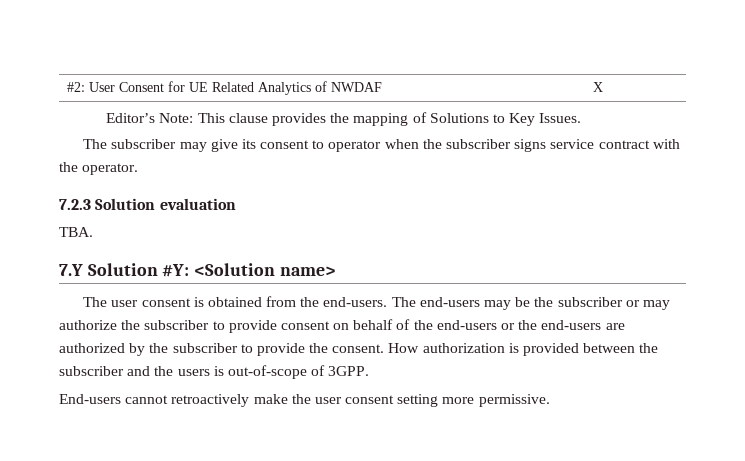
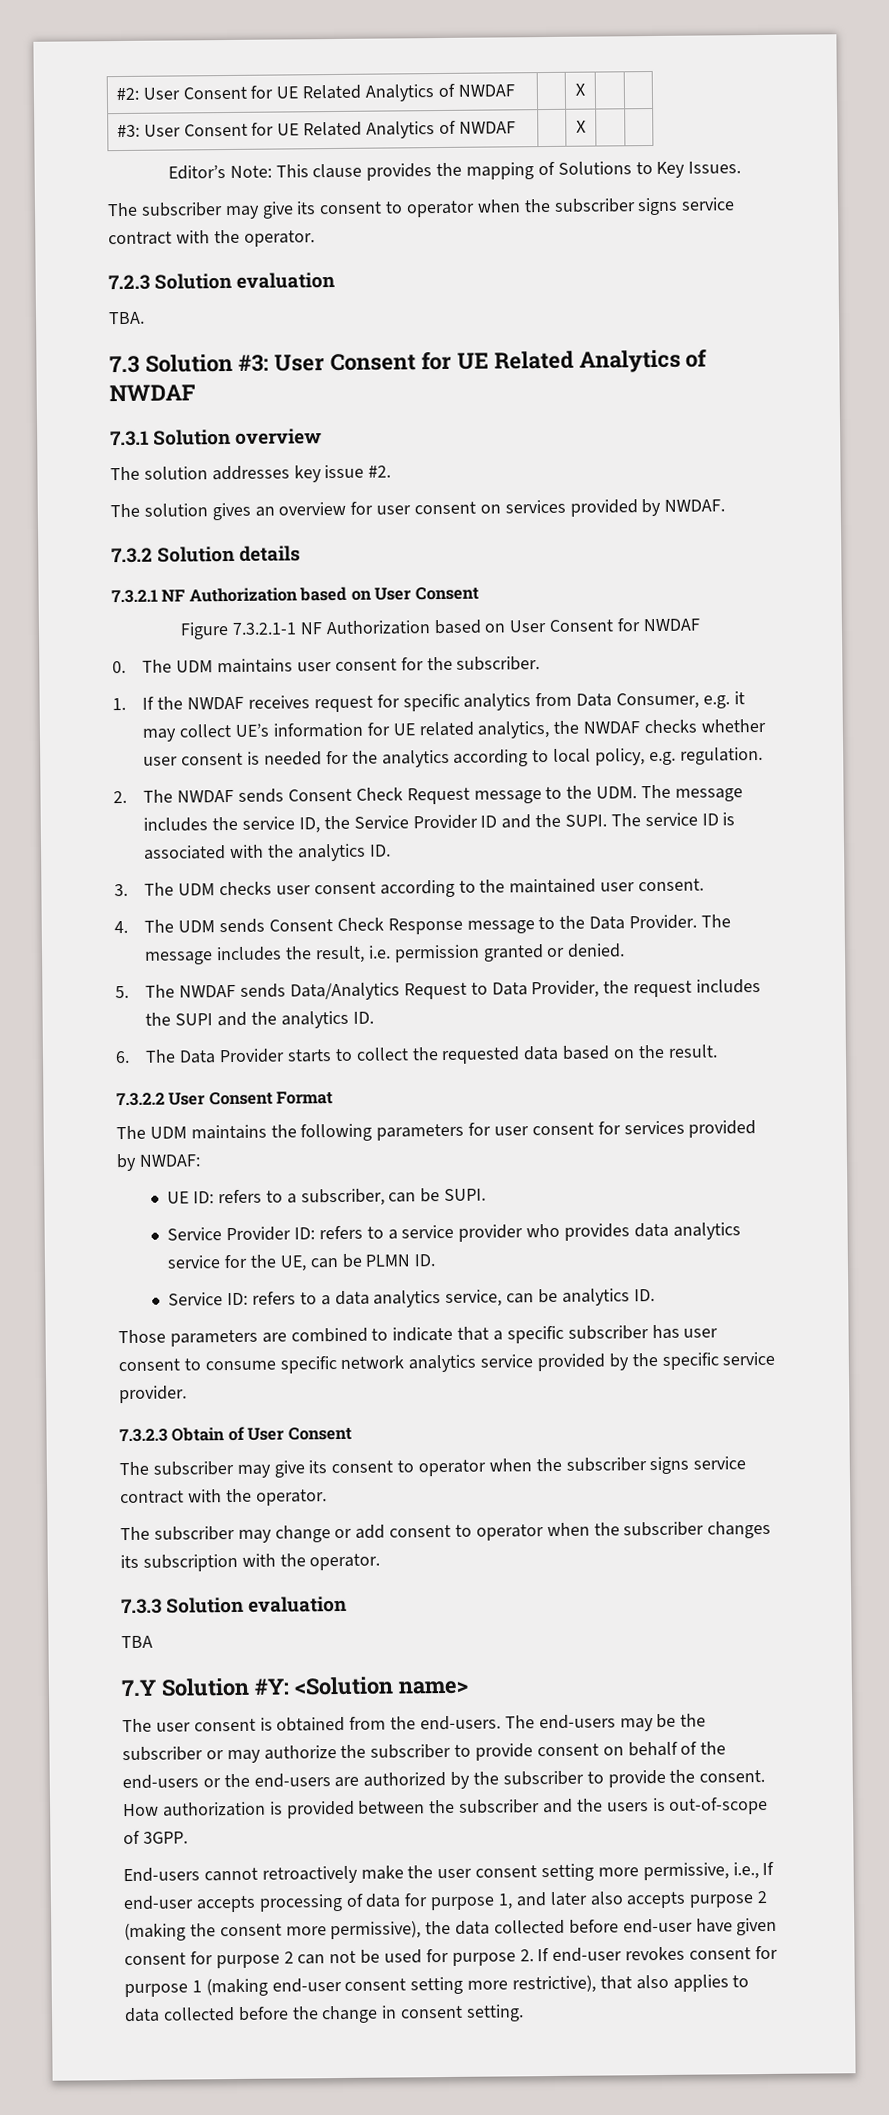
(603, 87) none -> [116,120,516,139] [576,120,586,133] // #3: User Consent for UE Related Analytics of NWDAF | | X | |
(93, 232) none -> [109,349,708,374] [109,384,196,402] [110,428,323,447] [110,464,392,483] [110,498,726,521] [111,545,302,564] [111,586,479,604] [180,618,700,640] [112,656,541,674] [112,691,745,713] [142,718,766,742] [143,746,763,768] [113,784,743,805] [143,812,736,834] [143,843,391,862] [114,878,705,898] [114,914,731,935] [144,943,626,965] [115,979,762,1001] [145,1010,374,1029] [115,1044,718,1065] [116,1091,334,1107] [116,1120,757,1142] [116,1153,201,1172] [167,1188,487,1207] [167,1222,741,1242] [167,1253,436,1272] [168,1288,655,1308] [118,1324,719,1347] [118,1351,776,1374] [119,1385,187,1404] [119,1426,352,1443] [119,1456,747,1478] [120,1488,327,1506] [120,1520,772,1543] [120,1553,381,1572] [121,1595,348,1615] [121,1635,153,1649] // 7.3 Solution #3: User Consent for UE Related Analytics of NWDAF // 7.3.1 Solution overview // The solution addresses key issue #2. // The solution gives an overview for user consent on services provided by NWDAF. // 7.3.2 Solution details // 7.3.2.1 NF Authorization based on User Consent // Figure 7.3.2.1-1 NF Authorization based on User Consent for NWDAF // 0. The UDM maintains user consent for the subscriber. // 1. If the NWDAF receives request for specific analytics from Data Consumer, e.g. it may collect UE’s information for UE related analytics, the NWDAF checks whether user consent is needed for the analytics according to local policy, e.g. regulation. // 2. The NWDAF sends Consent Check Request message to the UDM. The message includes the service ID, the Service Provider ID and the SUPI. The service ID is associated with the analytics ID. // 3. The UDM checks user consent according to the maintained user consent. // 4. The UDM sends Consent Check Response message to the Data Provider. The message includes the result, i.e. permission granted or denied. // 5. The NWDAF sends Data/Analytics Request to Data Provider, the request includes the SUPI and the analytics ID. // 6. The Data Provider starts to collect the requested data based on the result. // 7.3.2.2 User Consent Format // The UDM maintains the following parameters for user consent for services provided by NWDAF: // UE ID: refers to a subscriber, can be SUPI. // Service Provider ID: refers to a service provider who provides data analytics service for the UE, can be PLMN ID. // Service ID: refers to a data analytics service, can be analytics ID. // Those parameters are combined to indicate that a specific subscriber has user consent to consume specific network analytics service provided by the specific service provider. // 7.3.2.3 Obtain of User Consent // The subscriber may give its consent to operator when the subscriber signs service contract with the operator. // The subscriber may change or add consent to operator when the subscriber changes its subscription with the operator. // 7.3.3 Solution evaluation // TBA
[478,394,550,407] permissive. -> [642,1861,775,1881] [123,1890,768,1913] [124,1917,778,1942] [124,1945,778,1969] [124,1974,750,1998] [124,2004,525,2024] permissive, i.e., If end-user accepts processing of data for purpose 1, and later also accepts purpose 2 (making the consent more permissive), the data collected before end-user have given consent for purpose 2 can not be used for purpose 2. If end-user revokes consent for purpose 1 (making end-user consent setting more restrictive), that also applies to data collected before the change in consent setting.

